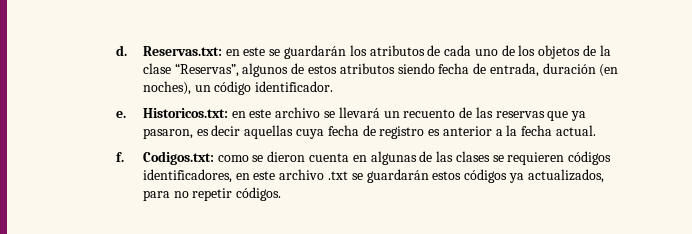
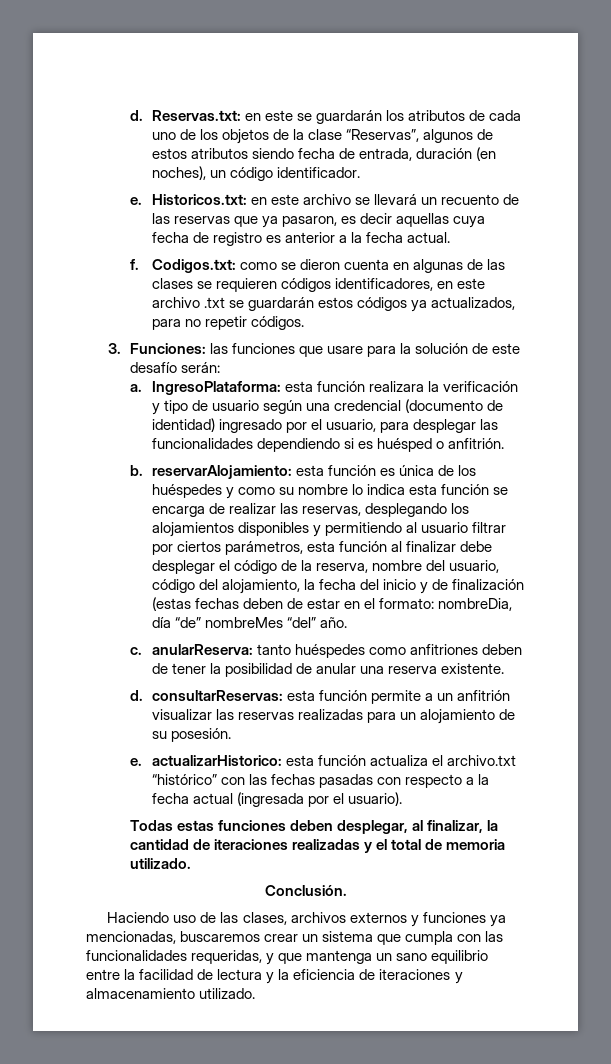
(282, 194) none -> [107,343,521,357] [129,362,220,373] [129,381,518,395] [151,399,504,415] [151,418,499,433] [151,438,505,452] [129,465,477,479] [151,484,509,499] [151,503,470,517] [151,522,507,537] [151,541,493,555] [151,560,500,574] [151,579,525,594] [151,597,513,611] [151,617,347,628] [129,644,522,658] [151,663,505,677] [129,690,511,704] [151,709,516,724] [151,728,231,742] [129,755,516,766] [151,774,490,788] [151,792,402,807] [129,820,499,834] [129,839,506,853] [129,858,191,869] [264,885,347,896] [107,912,506,927] [86,931,504,945] [86,950,489,965] [86,969,463,984] [86,988,256,999] // 3. Funciones: las funciones que usare para la solución de este desafío serán: // a. IngresoPlataforma: esta función realizara la verificación y tipo de usuario según una credencial (documento de identidad) ingresado por el usuario, para desplegar las funcionalidades dependiendo si es huésped o anfitrión. // b. reservarAlojamiento: esta función es única de los huéspedes y como su nombre lo indica esta función se encarga de realizar las reservas, desplegando los alojamientos disponibles y permitiendo al usuario filtrar por ciertos parámetros, esta función al finalizar debe desplegar el código de la reserva, nombre del usuario, código del alojamiento, la fecha del inicio y de finalización (estas fechas deben de estar en el formato: nombreDia, día “de” nombreMes “del” año. // c. anularReserva: tanto huéspedes como anfitriones deben de tener la posibilidad de anular una reserva existente. // d. consultarReservas: esta función permite a un anfitrión visualizar las reservas realizadas para un alojamiento de su posesión. // e. actualizarHistorico: esta función actualiza el archivo.txt “histórico” con las fechas pasadas con respecto a la fecha actual (ingresada por el usuario). // Todas estas funciones deben desplegar, al finalizar, la cantidad de iteraciones realizadas y el total de memoria utilizado. // Conclusión. // Haciendo uso de las clases, archivos externos y funciones ya mencionadas, buscaremos crear un sistema que cumpla con las funcionalidades requeridas, y que mantenga un sano equilibrio entre la facilidad de lectura y la eficiencia de iteraciones y almacenamiento utilizado.

